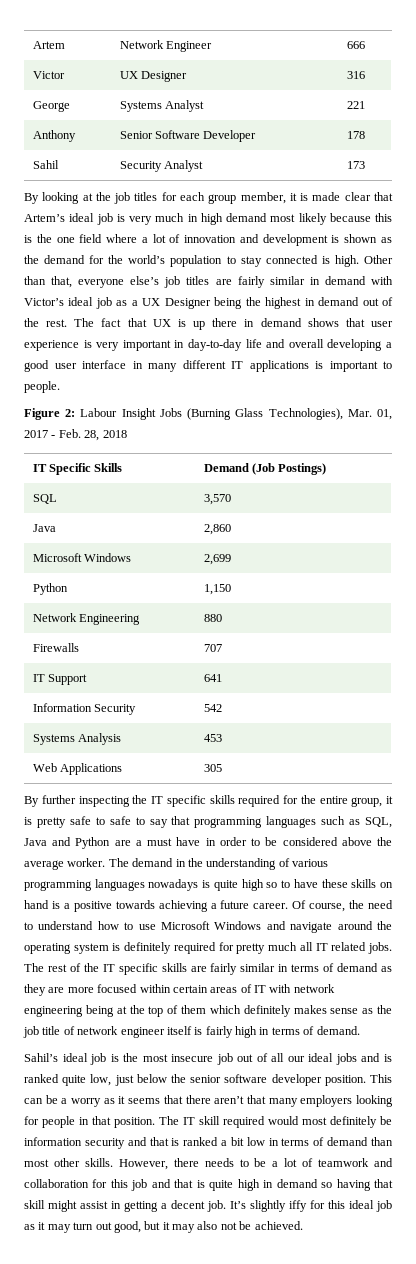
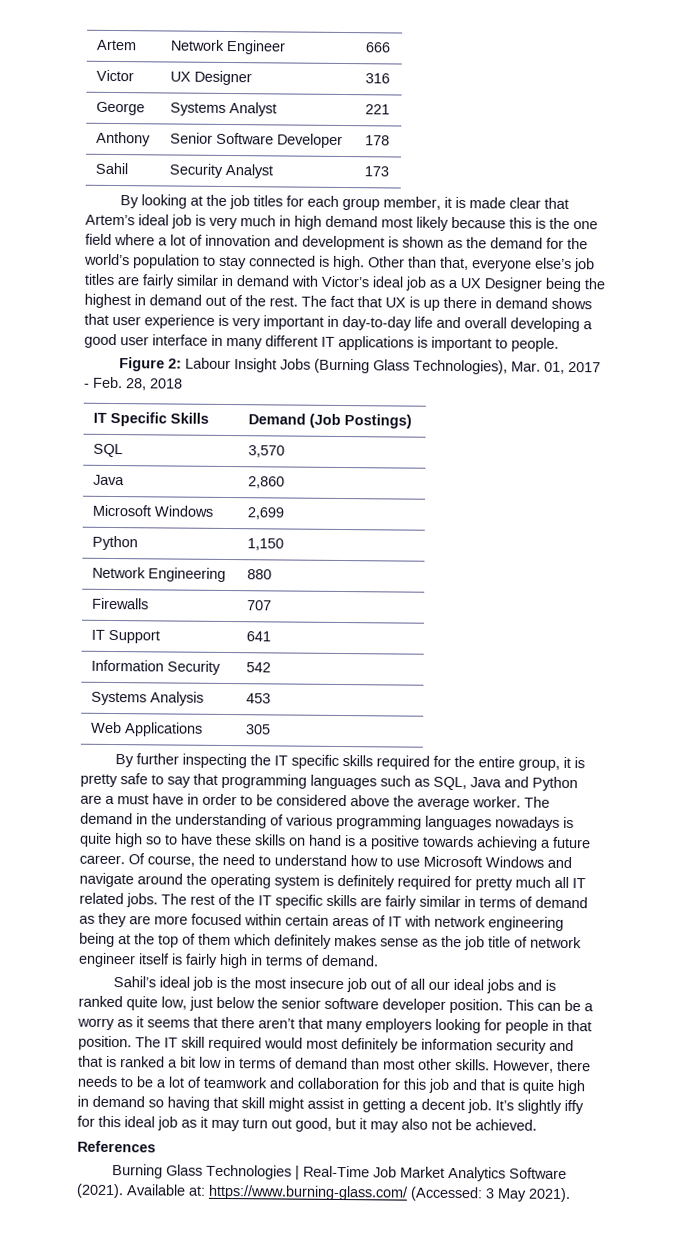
[109,816,145,825] safe to -> (164, 779) none
(303, 1225) none -> [77,1140,156,1153] [111,1164,567,1182] [76,1183,571,1203] // References // Burning Glass Technologies | Real-Time Job Market Analytics Software (2021). Available at: https://www.burning-glass.com/ (Accessed: 3 May 2021).

